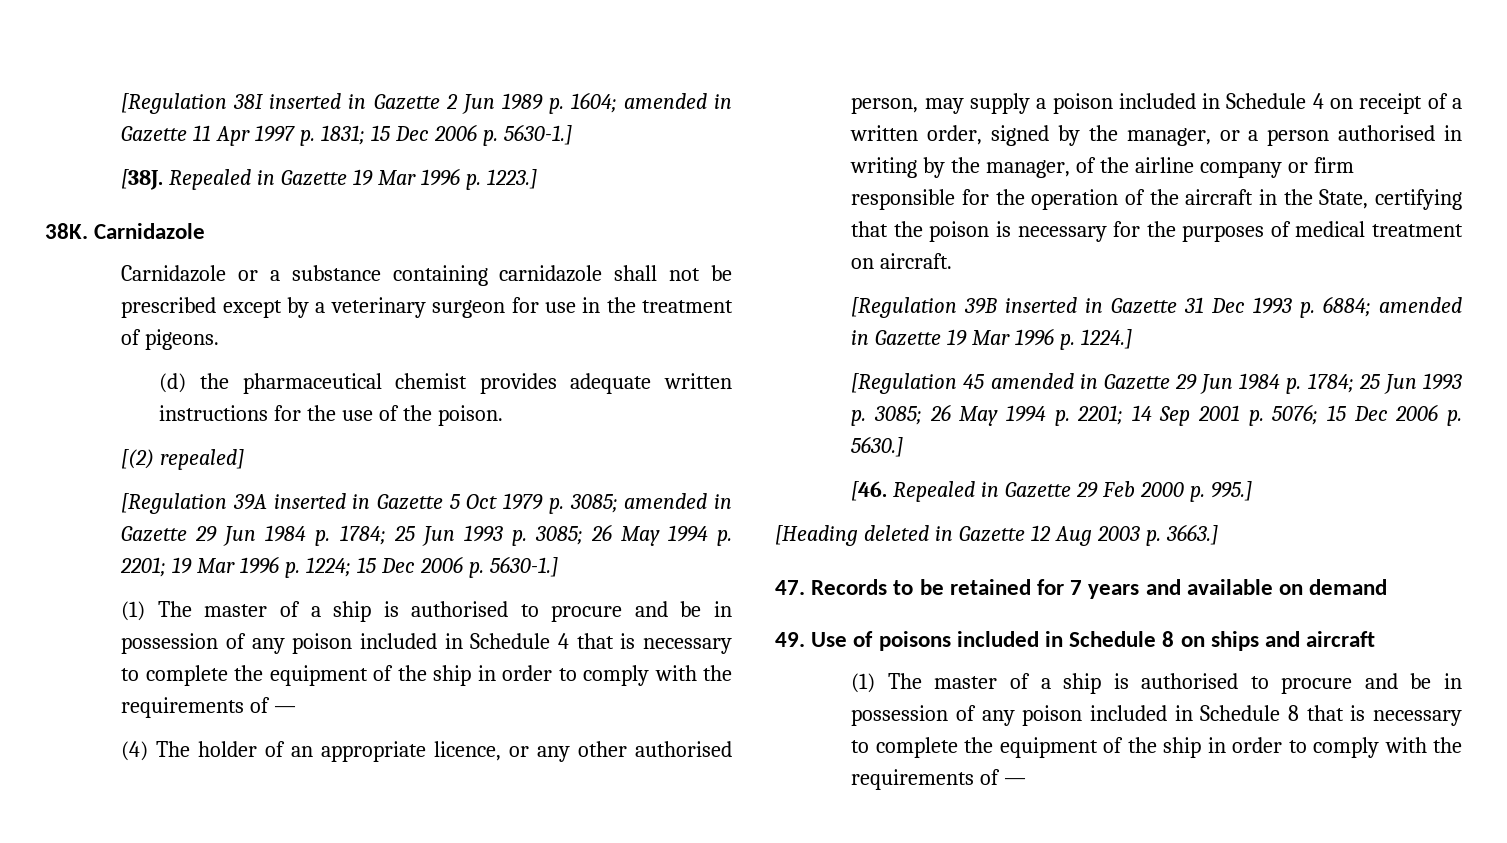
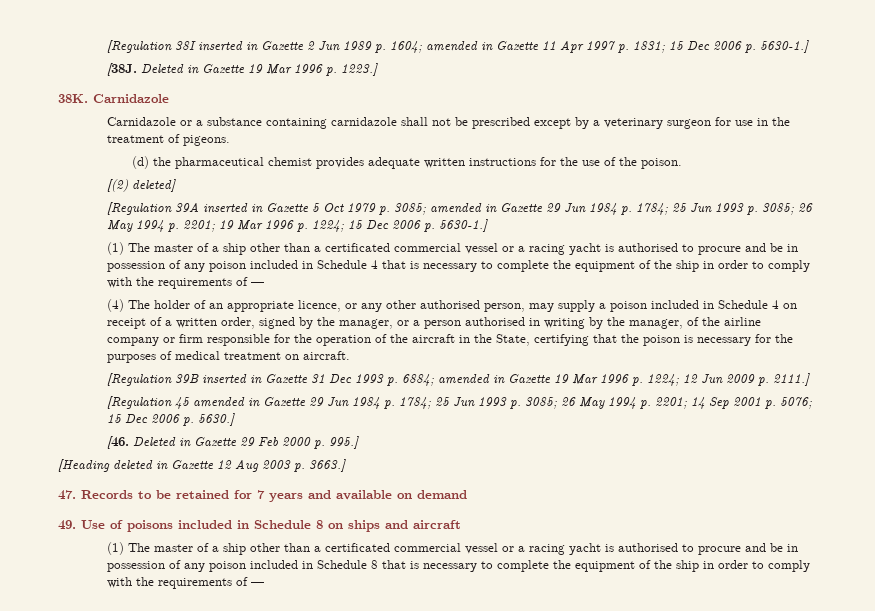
[169,169,252,190] Repealed -> [141,64,185,73] Deleted
[160,449,245,470] repealed] -> [132,179,177,192] deleted]
(372, 611) none -> [250,243,602,255] other than a certificated commercial vessel or a racing yacht
[1080,329,1132,349] 1224.] -> [647,373,811,386] 1224; 12 Jun 2009 p. 2111.]
[893,481,976,502] Repealed -> [133,437,177,446] Deleted
(1102, 683) none -> [250,543,602,555] other than a certificated commercial vessel or a racing yacht

